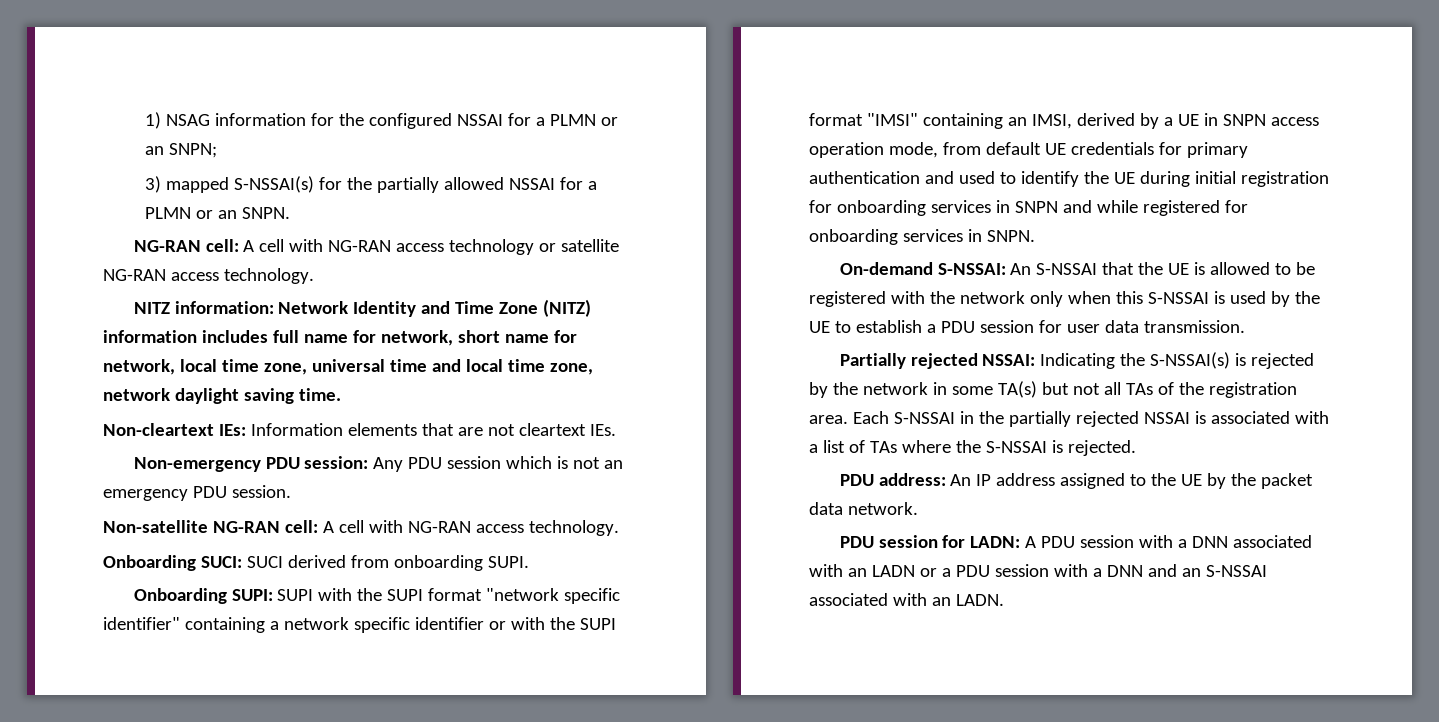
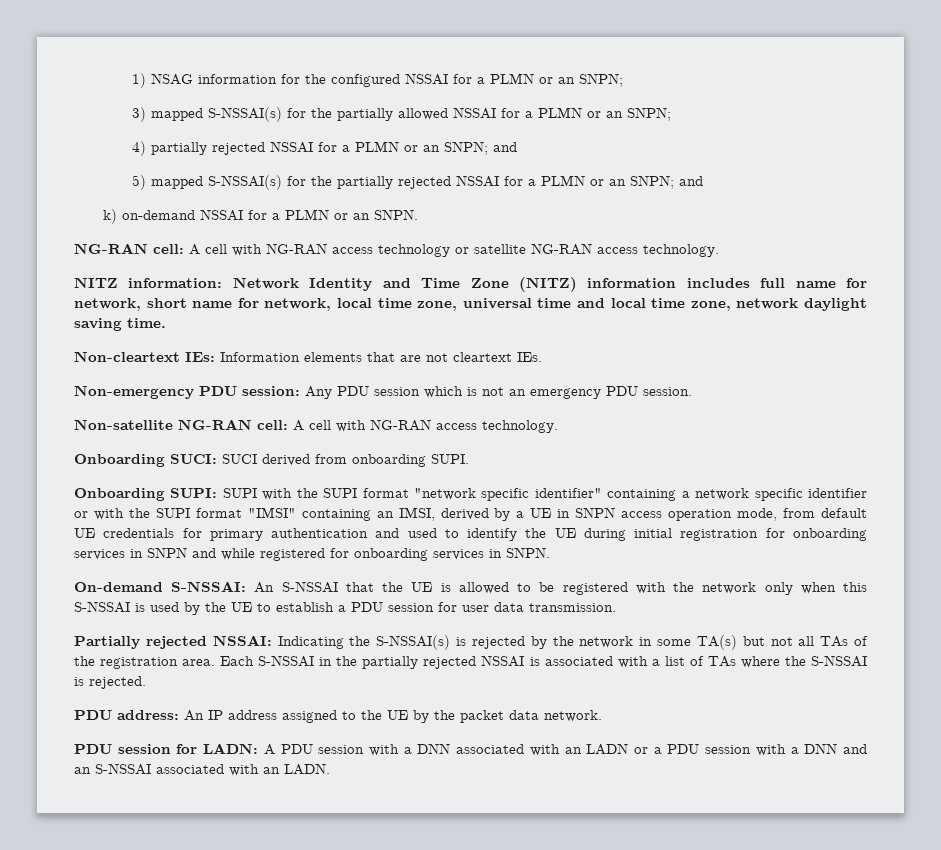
(238, 214) none -> [626,107,671,121] [131,141,517,156] [131,175,703,190] [102,209,370,224] SNPN; // 4) partially rejected NSSAI for a PLMN or an SNPN; and // 5) mapped S-NSSAI(s) for the partially rejected NSSAI for a PLMN or an SNPN; and // k) on-demand NSSAI for a PLMN or an

